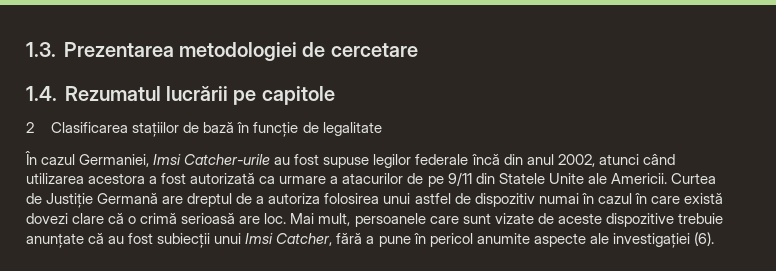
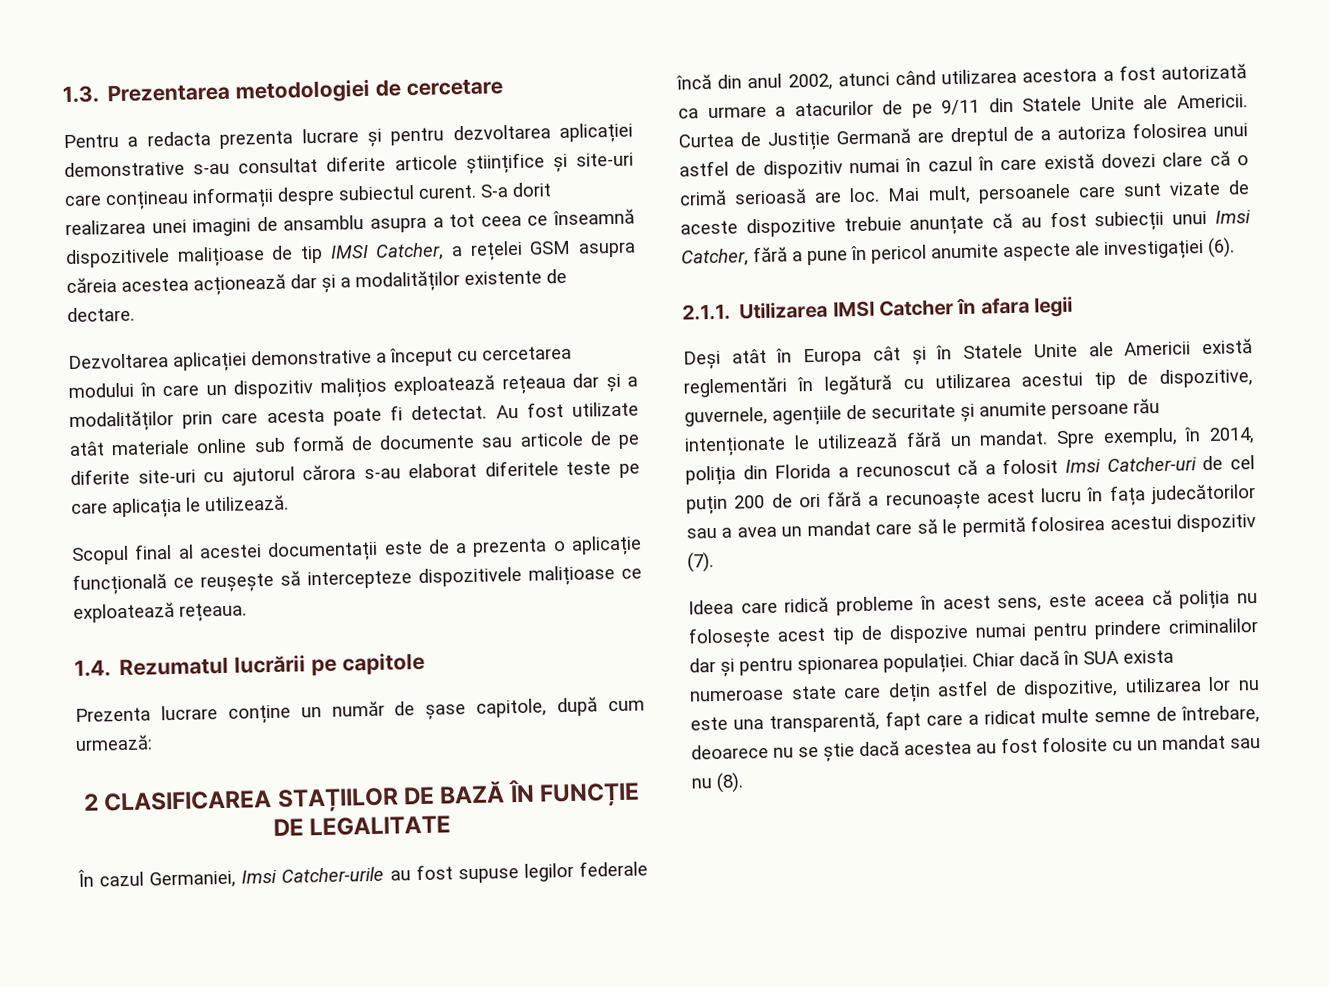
(418, 50) none -> [63,122,633,149] [64,152,635,178] [64,182,551,211] [65,208,636,237] [65,240,637,269] [66,268,567,296] [67,306,135,323] [68,345,572,372] [68,373,638,399] [69,401,639,433] [69,431,640,457] [70,460,640,486] [71,494,289,519] [71,535,642,566] [72,565,642,595] [73,601,247,623] // Pentru a redacta prezenta lucrare și pentru dezvoltarea aplicației demonstrative s-au consultat diferite articole științifice și site-uri care conțineau informații despre subiectul curent. S-a dorit realizarea unei imagini de ansamblu asupra a tot ceea ce înseamnă dispozitivele malițioase de tip IMSI Catcher, a rețelei GSM asupra căreia acestea acționează dar și a modalităților existente de dectare. // Dezvoltarea aplicației demonstrative a început cu cercetarea modului în care un dispozitiv malițios exploatează rețeaua dar și a modalităților prin care acesta poate fi detectat. Au fost utilizate atât materiale online sub formă de documente sau articole de pe diferite site-uri cu ajutorul cărora s-au elaborat diferitele teste pe care aplicația le utilizează. // Scopul final al acestei documentații este de a prezenta o aplicație funcțională ce reușește să intercepteze dispozitivele malițioase ce exploatează rețeaua.
[26,122,382,137] 2 Clasificarea stațiilor de bază în funcție de legalitate -> [75,696,646,724] [75,734,153,751] [82,779,641,813] [272,815,452,837] Prezenta lucrare conține un număr de șase capitole, după cum urmează: // 2 CLASIFICAREA STAȚIILOR DE BAZĂ ÎN FUNCȚIE DE LEGALITATE
(714, 239) none -> [682,296,1074,321] [683,338,1253,370] [683,368,1253,398] [684,397,1160,427] [684,427,1255,457] [685,455,1255,486] [686,483,1256,515] [686,513,1256,539] [687,552,714,573] [688,589,1258,616] [688,618,1258,649] [689,649,1174,677] [689,676,1260,703] [690,704,1260,733] [691,734,1261,762] [691,772,744,793] // 2.1.1. Utilizarea IMSI Catcher în afara legii // Deși atât în Europa cât și în Statele Unite ale Americii există reglementări în legătură cu utilizarea acestui tip de dispozitive, guvernele, agențiile de securitate și anumite persoane rău intenționate le utilizează fără un mandat. Spre exemplu, în 2014, poliția din Florida a recunoscut că a folosit Imsi Catcher-uri de cel puțin 200 de ori fără a recunoaște acest lucru în fața judecătorilor sau a avea un mandat care să le permită folosirea acestui dispozitiv (7). // Ideea care ridică probleme în acest sens, este aceea că poliția nu folosește acest tip de dispozive numai pentru prindere criminalilor dar și pentru spionarea populației. Chiar dacă în SUA exista numeroase state care dețin astfel de dispozitive, utilizarea lor nu este una transparentă, fapt care a ridicat multe semne de întrebare, deoarece nu se știe dacă acestea au fost folosite cu un mandat sau nu (8).

